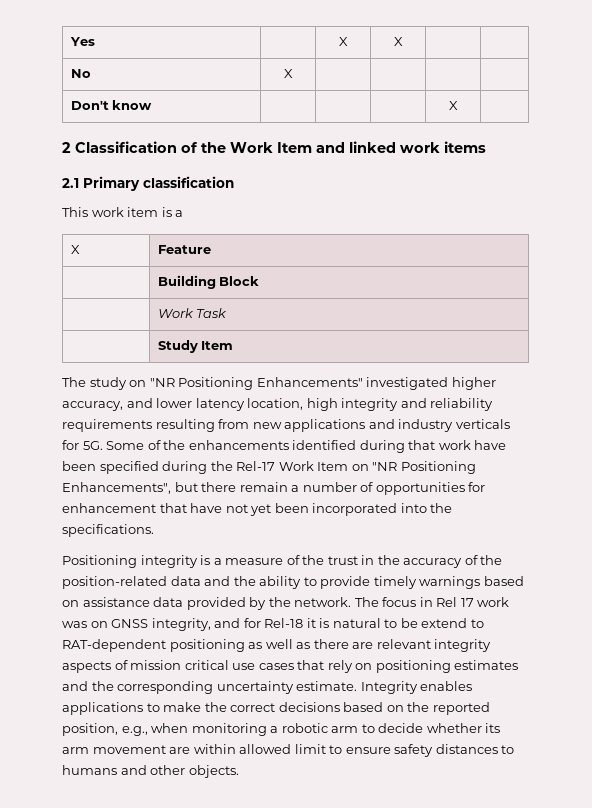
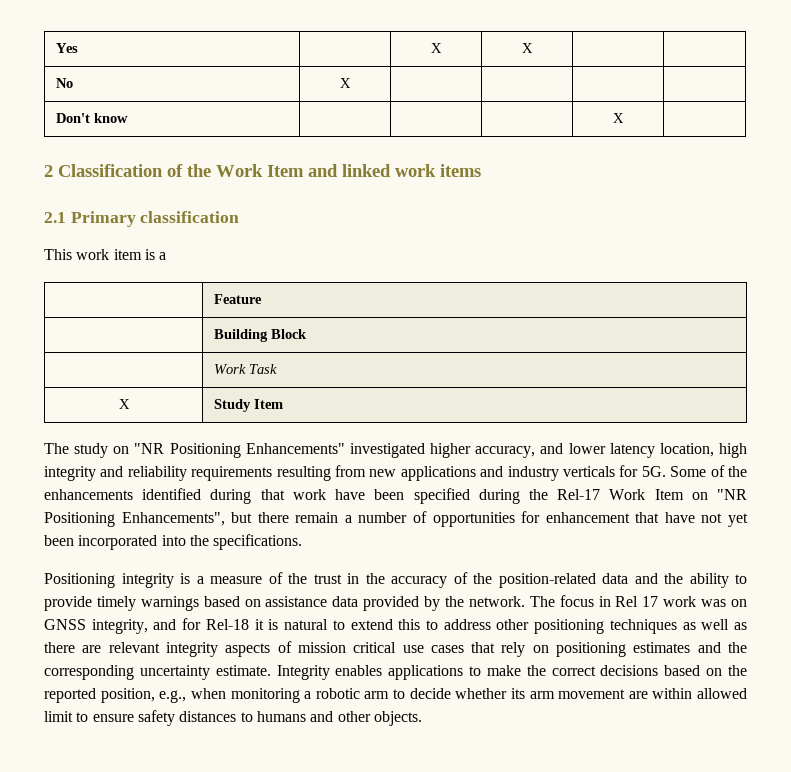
[70,245,80,254] X -> (167, 256) none
(228, 313) none -> [118,399,130,409] X
[400,618,484,628] [62,639,245,652] be extend to RAT-dependent positioning -> [350,619,677,634] extend this to address other positioning techniques

